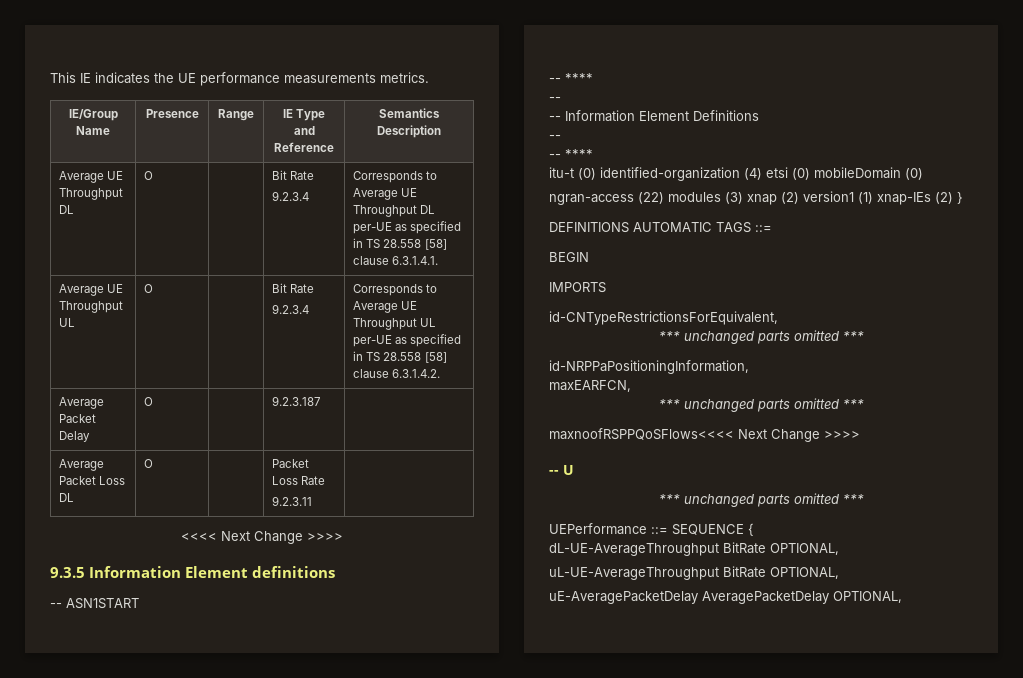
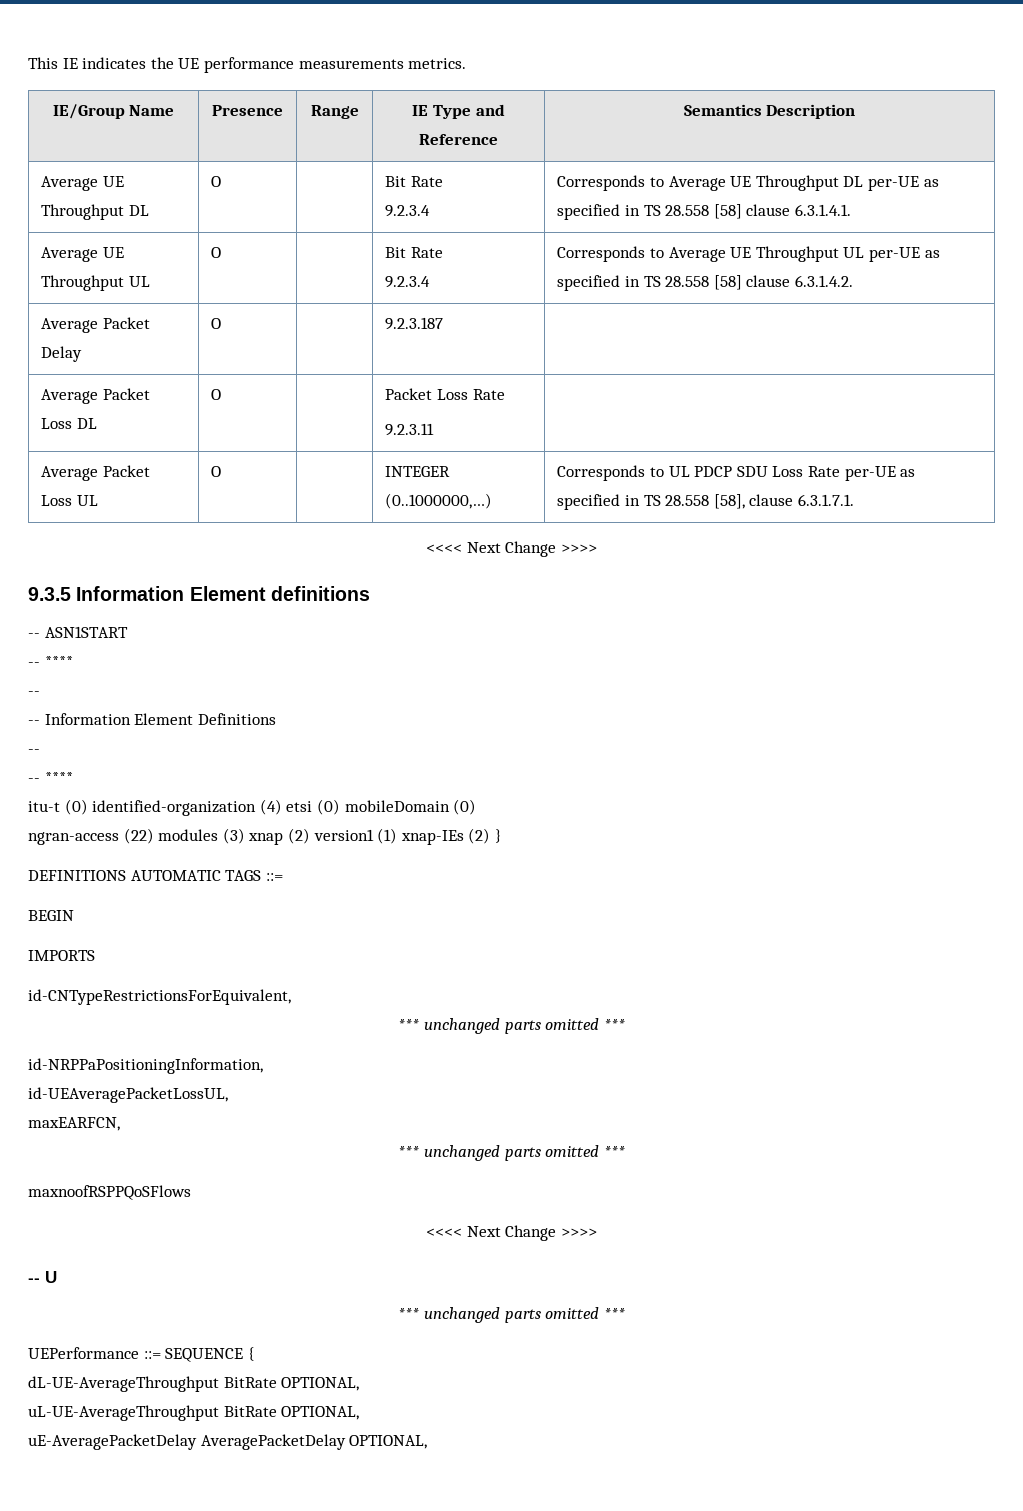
(313, 501) none -> [41,465,151,481] [41,495,99,506] [211,466,222,477] [385,466,451,477] [385,493,493,509] [557,465,916,481] [557,494,854,510] // Average Packet Loss UL | O | | INTEGER (0..1000000,…) | Corresponds to UL PDCP SDU Loss Rate per-UE as specified in TS 28.558 [58], clause 6.3.1.7.1.
(749, 367) none -> [28,1087,228,1103] // id-UEAveragePacketLossUL,
[549,428,734,440] maxnoofRSPPQoSFlows<<<< -> [28,1185,191,1200] [426,1228,463,1237] maxnoofRSPPQoSFlows // <<<<

